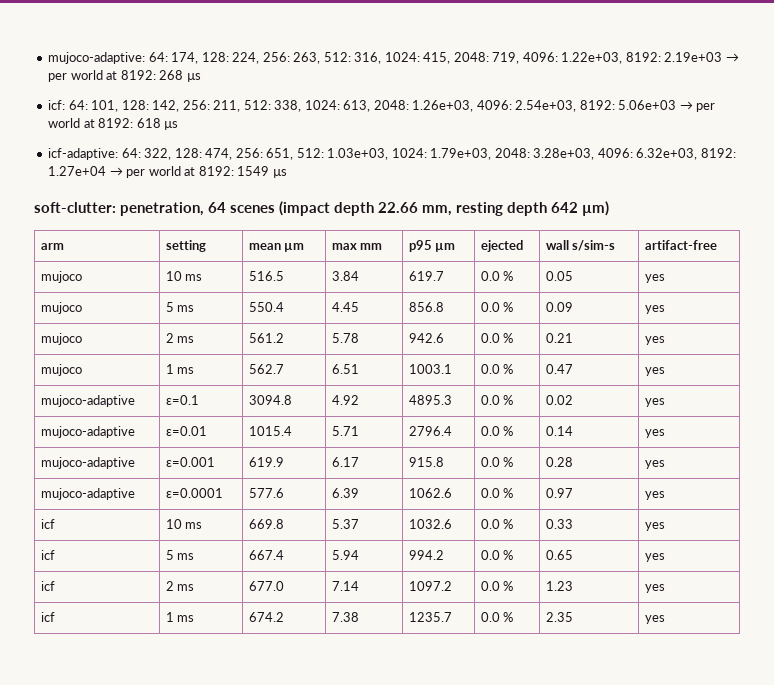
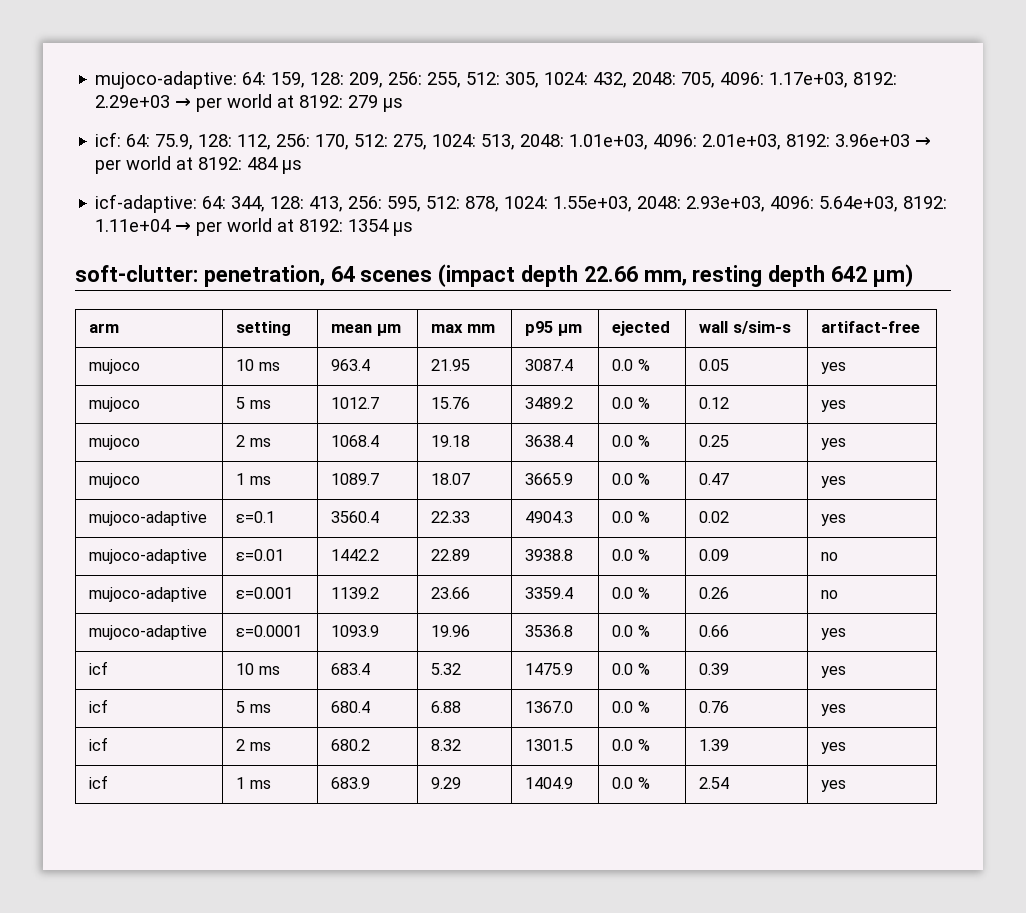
[171,52,739,64] [48,70,184,82] 174, 128: 224, 256: 263, 512: 316, 1024: 415, 2048: 719, 4096: 1.22e+03, 8192: 2.19e+03 → per world at 8192: 268 -> [271,72,898,88] [95,94,379,112] 159, 128: 209, 256: 255, 512: 305, 1024: 432, 2048: 705, 4096: 1.17e+03, 8192: 2.29e+03 → per world at 8192: 279
[91,100,716,112] [48,118,161,128] 101, 128: 142, 256: 211, 512: 338, 1024: 613, 2048: 1.26e+03, 4096: 2.54e+03, 8192: 5.06e+03 → per world at 8192: 618 -> [155,134,932,150] [95,156,279,174] 75.9, 128: 112, 256: 170, 512: 275, 1024: 513, 2048: 1.01e+03, 4096: 2.01e+03, 8192: 3.96e+03 → per world at 8192: 484
[144,148,736,160] [48,166,270,178] 322, 128: 474, 256: 651, 512: 1.03e+03, 1024: 1.79e+03, 2048: 3.28e+03, 4096: 6.32e+03, 8192: 1.27e+04 → per world at 8192: 1549 -> [231,196,948,212] [95,218,390,236] 344, 128: 413, 256: 595, 512: 878, 1024: 1.55e+03, 2048: 2.93e+03, 4096: 5.64e+03, 8192: 1.11e+04 → per world at 8192: 1354
[248,271,284,281] [331,271,359,281] [408,271,444,281] 516.5 | 3.84 | 619.7 -> [331,359,371,371] [431,359,471,371] [525,359,574,371] 963.4 | 21.95 | 3087.4
[248,302,284,312] [331,302,359,312] [408,302,444,312] [480,302,514,312] [545,302,573,312] 550.4 | 4.45 | 856.8 | 0.0 % | 0.09 -> [331,397,380,409] [431,397,471,409] [525,397,574,409] [612,397,650,409] [699,397,730,409] 1012.7 | 15.76 | 3489.2 | 0.0 % | 0.12
[248,333,284,343] [331,333,359,343] [408,333,444,343] [480,333,514,343] [545,333,573,343] 561.2 | 5.78 | 942.6 | 0.0 % | 0.21 -> [331,435,380,447] [431,435,471,447] [525,435,574,447] [612,435,650,447] [699,435,730,447] 1068.4 | 19.18 | 3638.4 | 0.0 % | 0.25
[248,364,284,374] [331,364,359,374] [408,364,452,374] 562.7 | 6.51 | 1003.1 -> [331,473,380,485] [431,473,471,485] [525,473,574,485] 1089.7 | 18.07 | 3665.9
[248,395,292,405] [331,395,359,405] [408,395,452,405] 3094.8 | 4.92 | 4895.3 -> [331,511,380,523] [431,511,471,523] [525,511,574,523] 3560.4 | 22.33 | 4904.3
[248,426,292,436] [331,426,359,436] [408,426,452,436] [480,426,514,436] [545,426,573,436] [644,429,665,438] 1015.4 | 5.71 | 2796.4 | 0.0 % | 0.14 | yes -> [331,549,380,561] [431,549,471,561] [525,549,574,561] [612,549,650,561] [699,549,730,561] [821,552,839,561] 1442.2 | 22.89 | 3938.8 | 0.0 % | 0.09 | no
[248,457,284,467] [331,457,359,467] [408,457,444,467] [480,457,514,467] [545,457,573,467] [644,460,665,469] 619.9 | 6.17 | 915.8 | 0.0 % | 0.28 | yes -> [331,587,380,599] [431,587,471,599] [525,587,574,599] [612,587,650,599] [699,587,730,599] [821,590,839,599] 1139.2 | 23.66 | 3359.4 | 0.0 % | 0.26 | no
[248,488,284,498] [331,488,359,498] [408,488,452,498] [480,488,514,498] [545,488,573,498] 577.6 | 6.39 | 1062.6 | 0.0 % | 0.97 -> [331,625,380,637] [431,625,471,637] [525,625,574,637] [612,625,650,637] [699,625,730,637] 1093.9 | 19.96 | 3536.8 | 0.0 % | 0.66
[248,519,284,529] [331,519,359,529] [408,519,452,529] [480,519,514,529] [545,519,573,529] 669.8 | 5.37 | 1032.6 | 0.0 % | 0.33 -> [331,663,371,675] [431,663,462,675] [525,663,574,675] [612,663,650,675] [699,663,730,675] 683.4 | 5.32 | 1475.9 | 0.0 % | 0.39
[248,550,284,560] [331,550,359,560] [408,550,444,560] [480,550,514,560] [545,550,573,560] 667.4 | 5.94 | 994.2 | 0.0 % | 0.65 -> [331,701,371,713] [431,701,462,713] [525,701,574,713] [612,701,650,713] [699,701,730,713] 680.4 | 6.88 | 1367.0 | 0.0 % | 0.76
[248,581,284,591] [331,581,359,591] [408,581,452,591] [480,581,514,591] [545,581,573,591] 677.0 | 7.14 | 1097.2 | 0.0 % | 1.23 -> [331,739,371,751] [431,739,462,751] [525,739,574,751] [612,739,650,751] [699,739,730,751] 680.2 | 8.32 | 1301.5 | 0.0 % | 1.39
[248,612,284,622] [331,612,359,622] [408,612,452,622] [480,612,514,622] [545,612,573,622] 674.2 | 7.38 | 1235.7 | 0.0 % | 2.35 -> [331,777,371,789] [431,777,462,789] [525,777,574,789] [612,777,650,789] [699,777,730,789] 683.9 | 9.29 | 1404.9 | 0.0 % | 2.54

